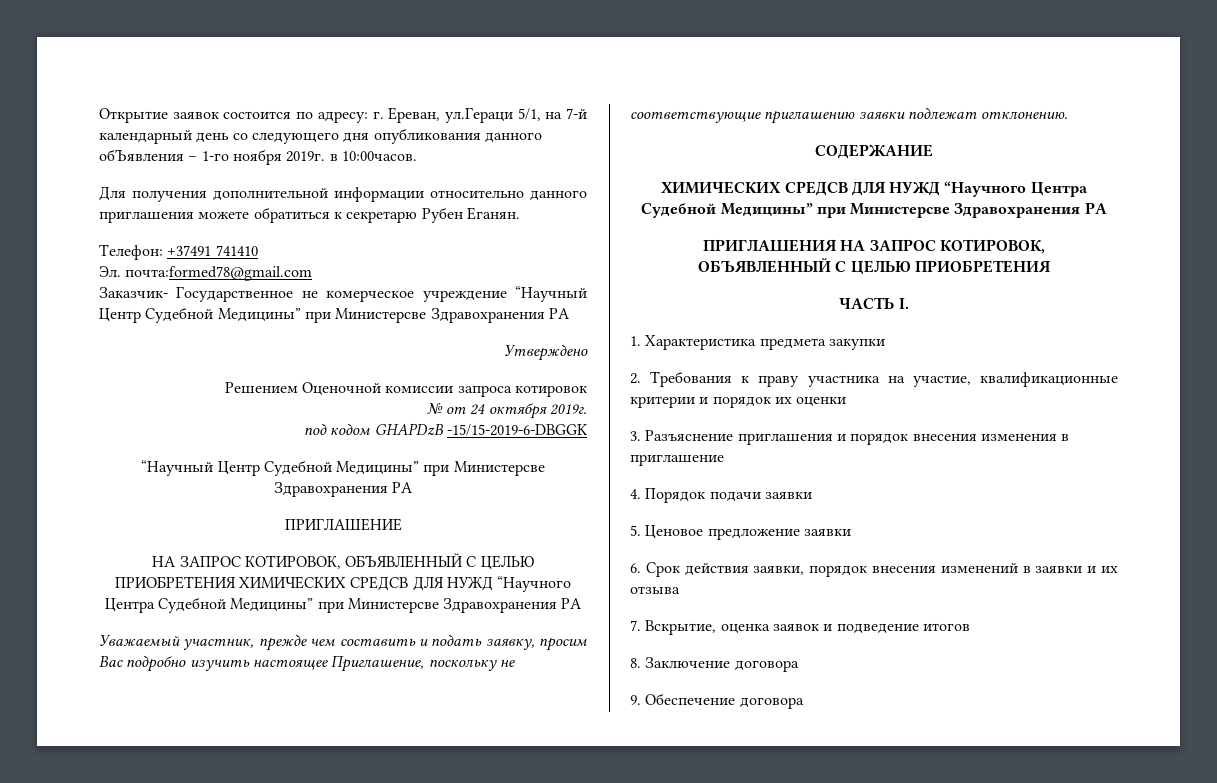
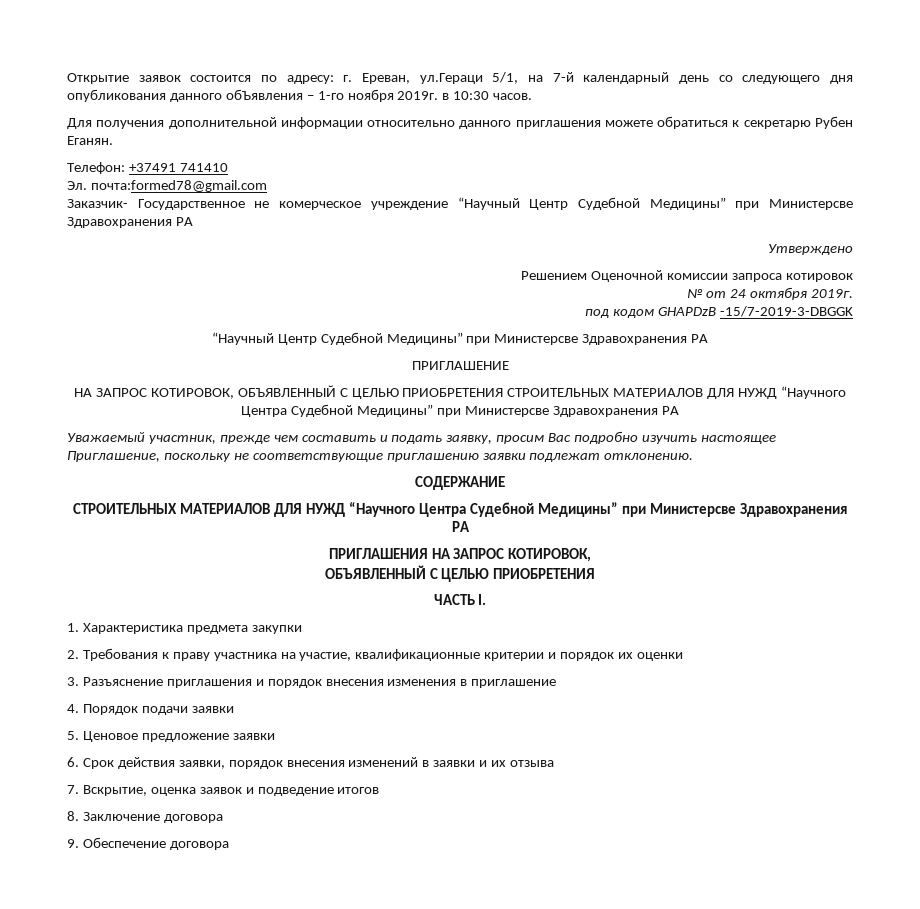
[341,151,417,161] 10:00часов. -> [453,91,533,100] 10:30 часов.
[447,424,588,436] -15/15-2019-6-DBGGK -> [719,306,853,317] -15/7-2019-3-DBGGK
[239,576,409,591] ХИМИЧЕСКИХ СРЕДСВ -> [507,388,704,397] СТРОИТЕЛЬНЫХ МАТЕРИАЛОВ
[661,181,848,196] ХИМИЧЕСКИХ СРЕДСВ -> [73,503,271,514] СТРОИТЕЛЬНЫХ МАТЕРИАЛОВ

